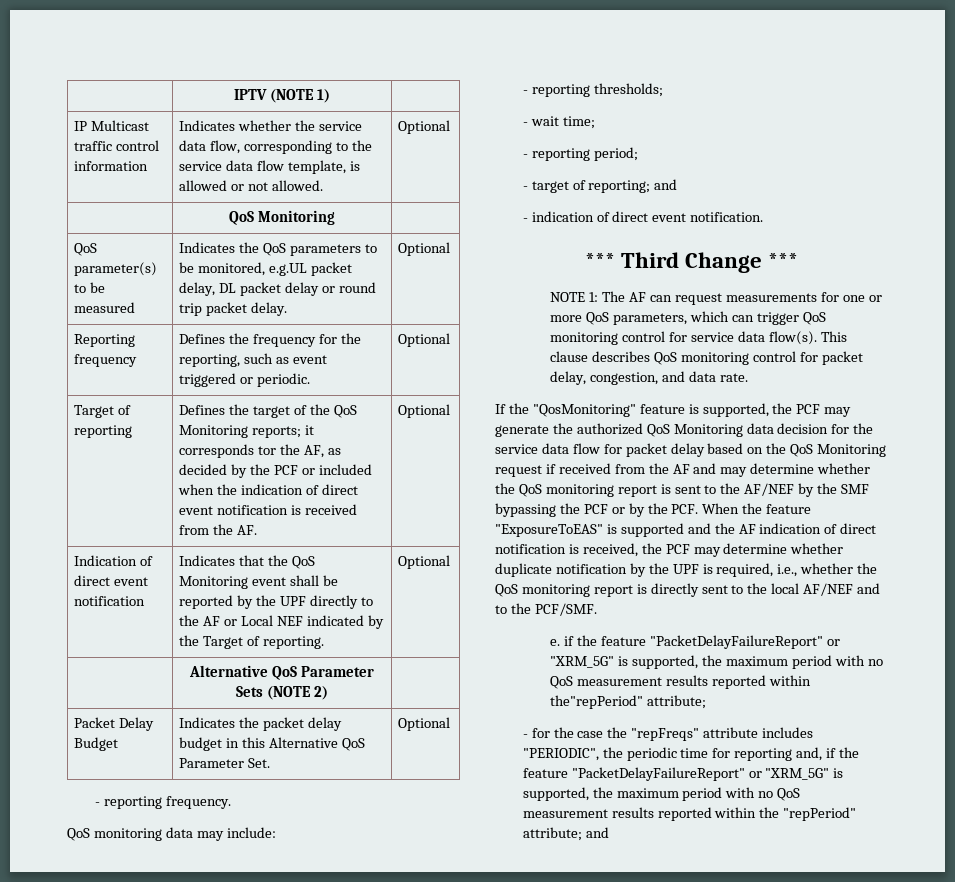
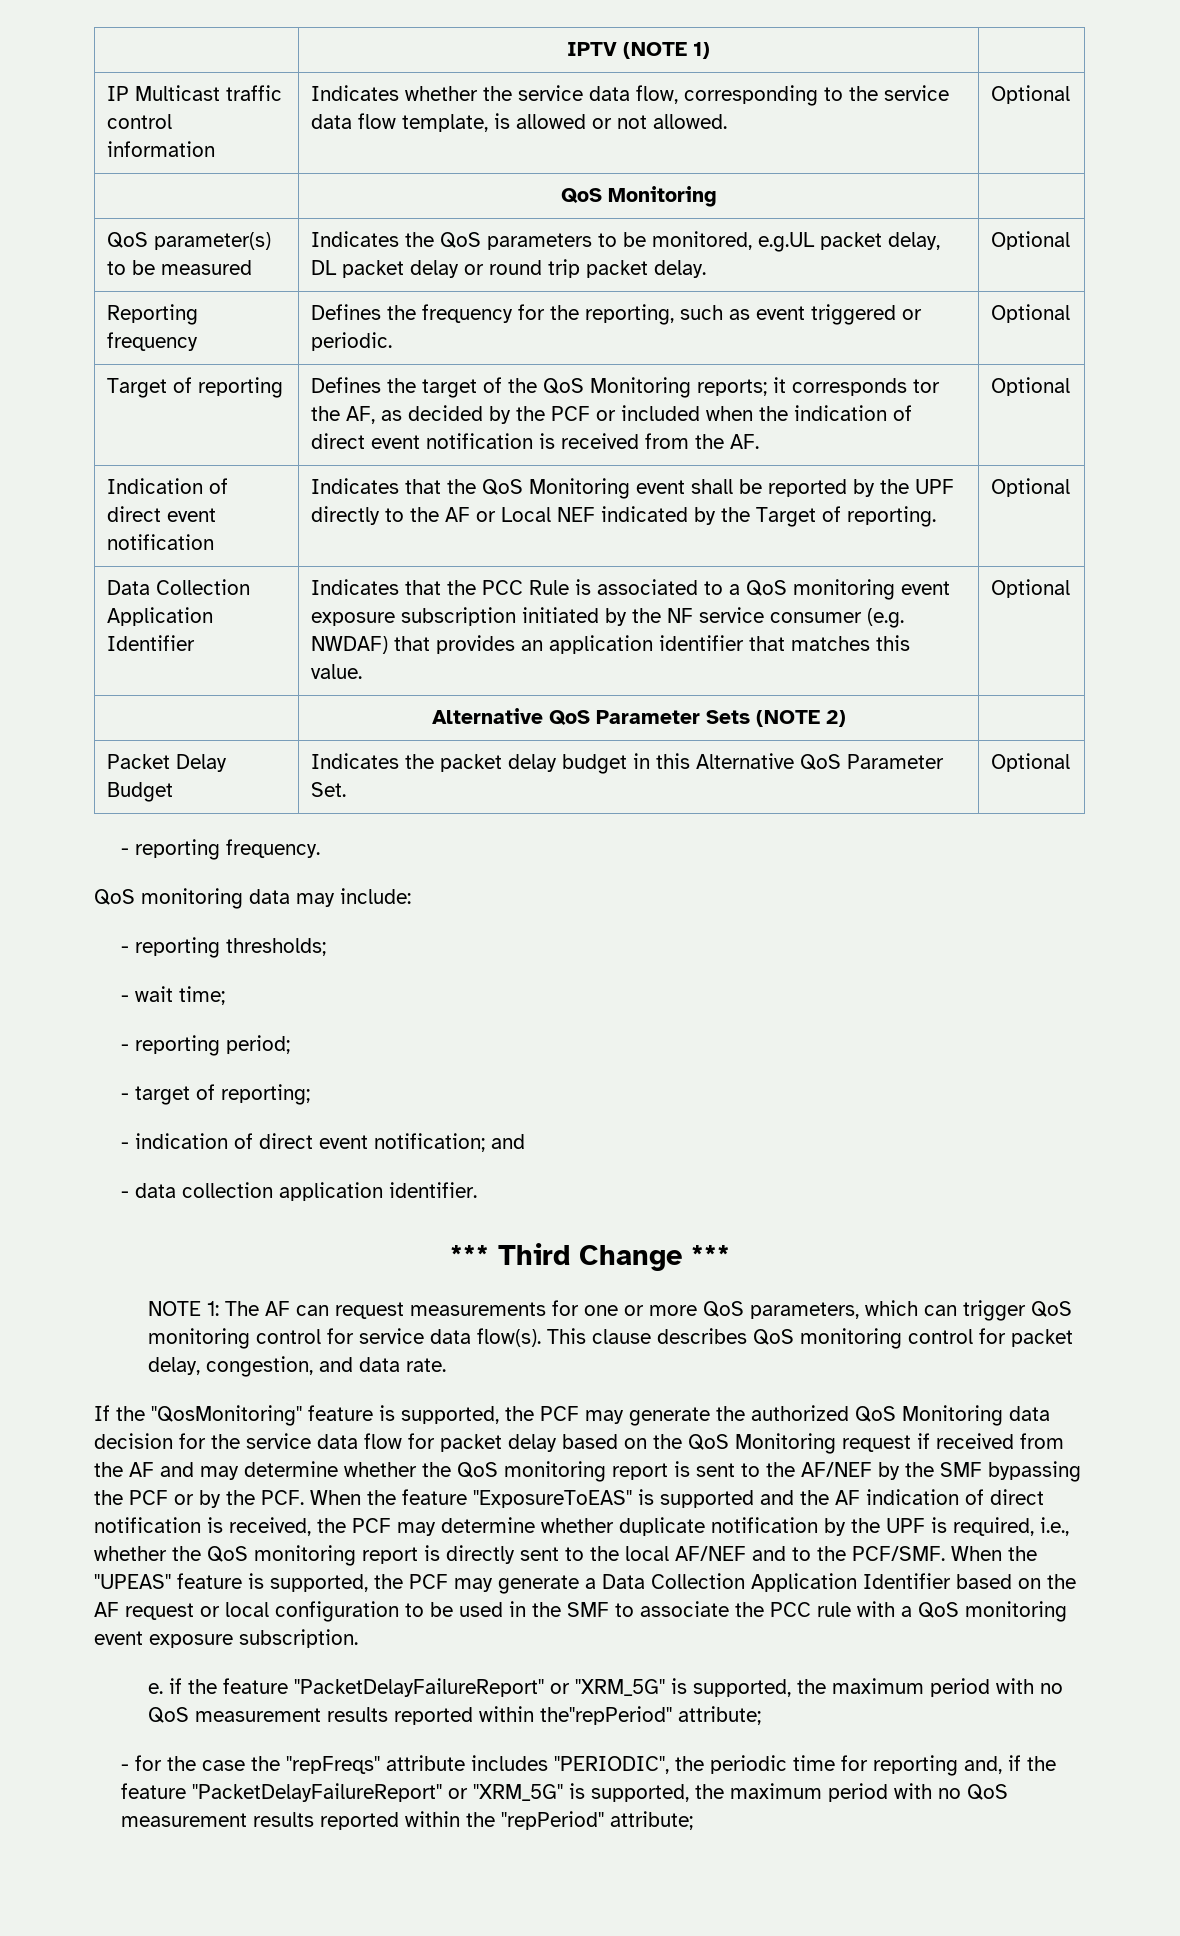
(451, 562) none -> [107,579,251,595] [107,607,214,626] [107,635,196,651] [311,579,951,600] [311,607,905,628] [311,635,911,654] [311,664,363,679] [991,579,1071,598] // Data Collection Application Identifier | Indicates that the PCC Rule is associated to a QoS monitoring event exposure subscription initiated by the NF service consumer (e.g. NWDAF) that provides an application identifier that matches this value. | Optional
[654,179,678,190] and -> (310, 1094) none
[690,212,764,222] notification. -> [373,1133,525,1152] [120,1182,477,1201] notification; and // - data collection application identifier.
(597, 609) none -> [951,1546,1037,1561] [94,1573,1076,1594] [94,1601,1067,1622] [94,1629,358,1648] When the "UPEAS" feature is supported, the PCF may generate a Data Collection Application Identifier based on the AF request or local configuration to be used in the SMF to associate the PCC rule with a QoS monitoring event exposure subscription.
[585,827,609,838] and -> (693, 1820) none

